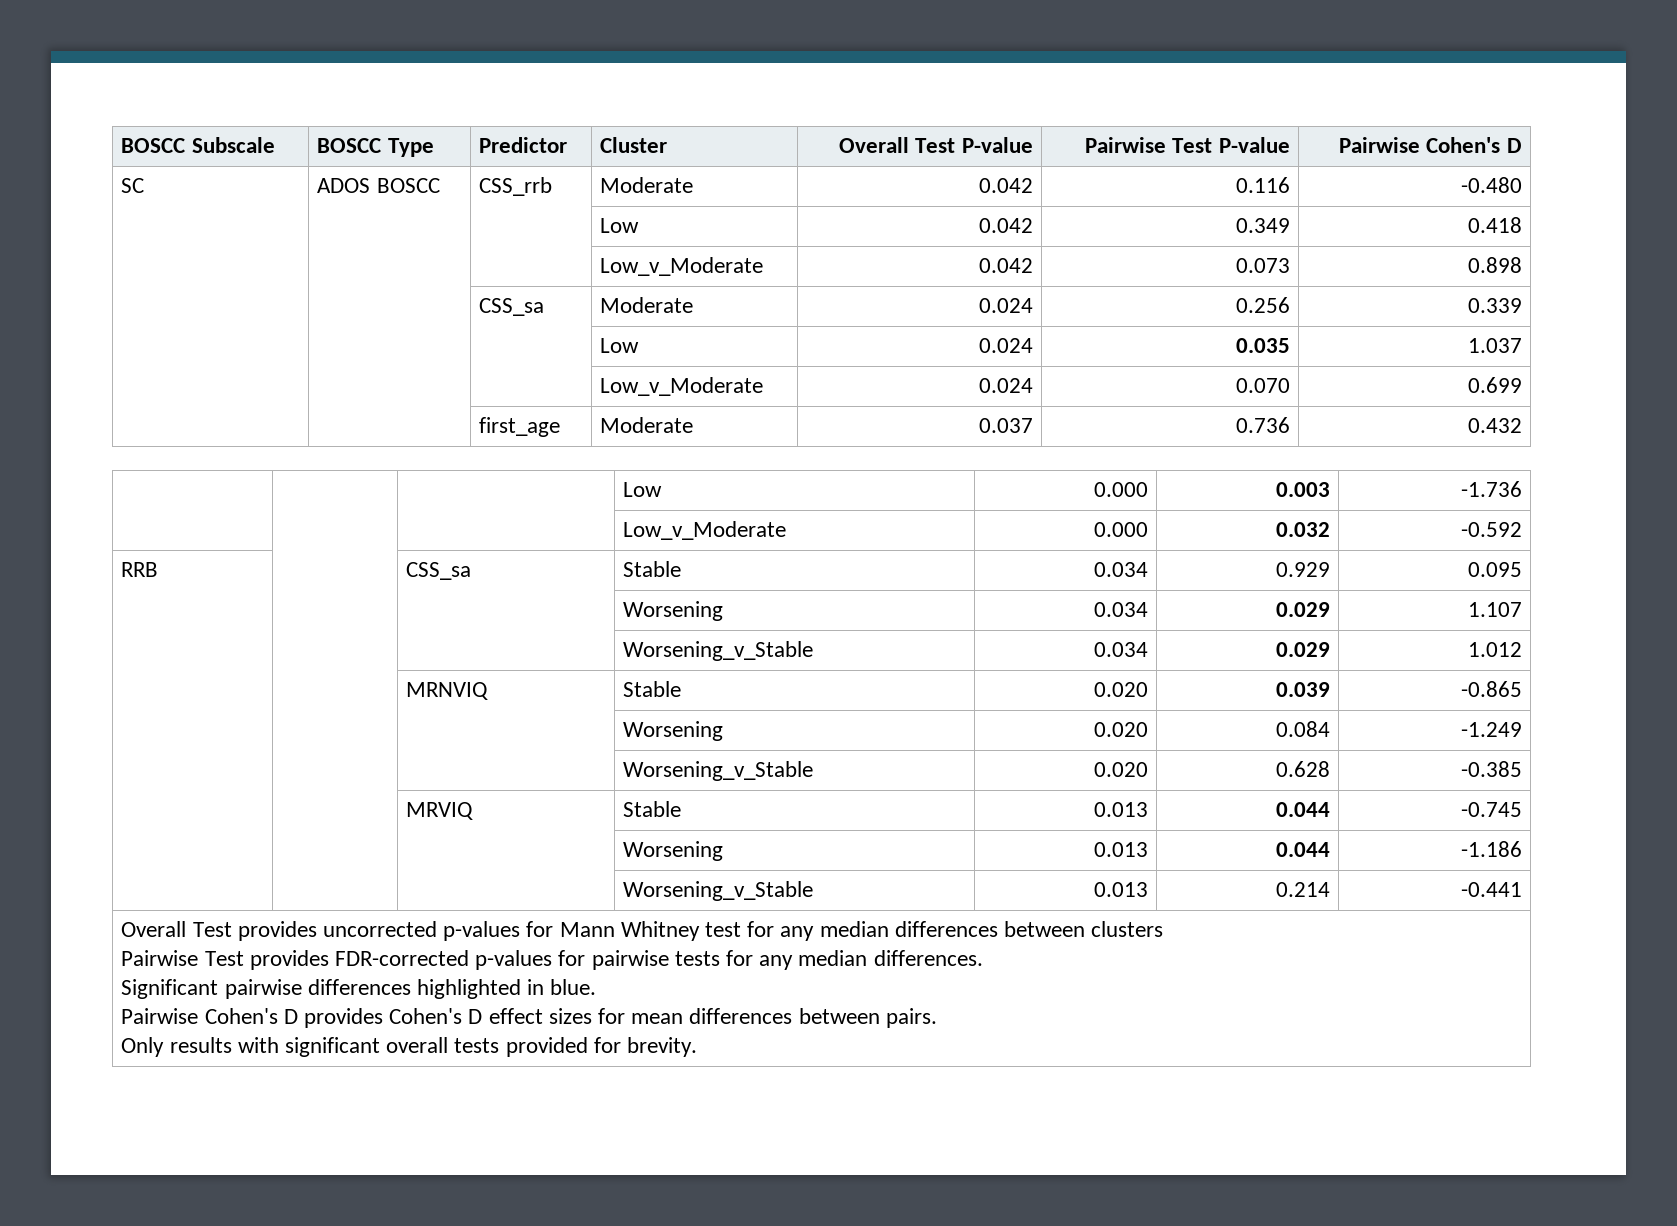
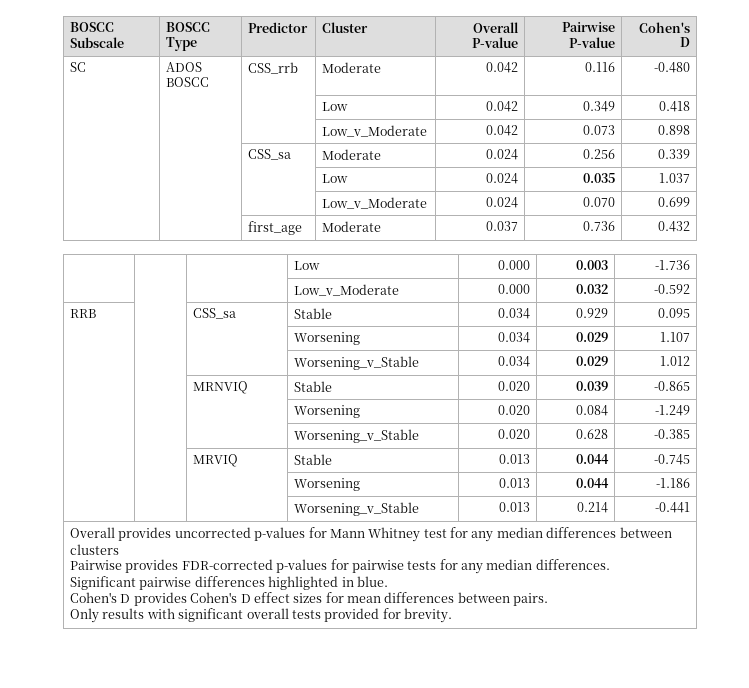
[915,137,1033,153] [1085,137,1290,153] [1339,137,1421,153] Test P-value | Pairwise Test P-value | Pairwise -> [471,37,518,48] [561,22,615,32] [568,37,615,48] P-value | Pairwise P-value |
[192,922,232,937] Test -> (116, 532) none
[204,951,244,966] Test -> (123, 565) none
[121,1008,199,1024] Pairwise -> (388, 581) none

